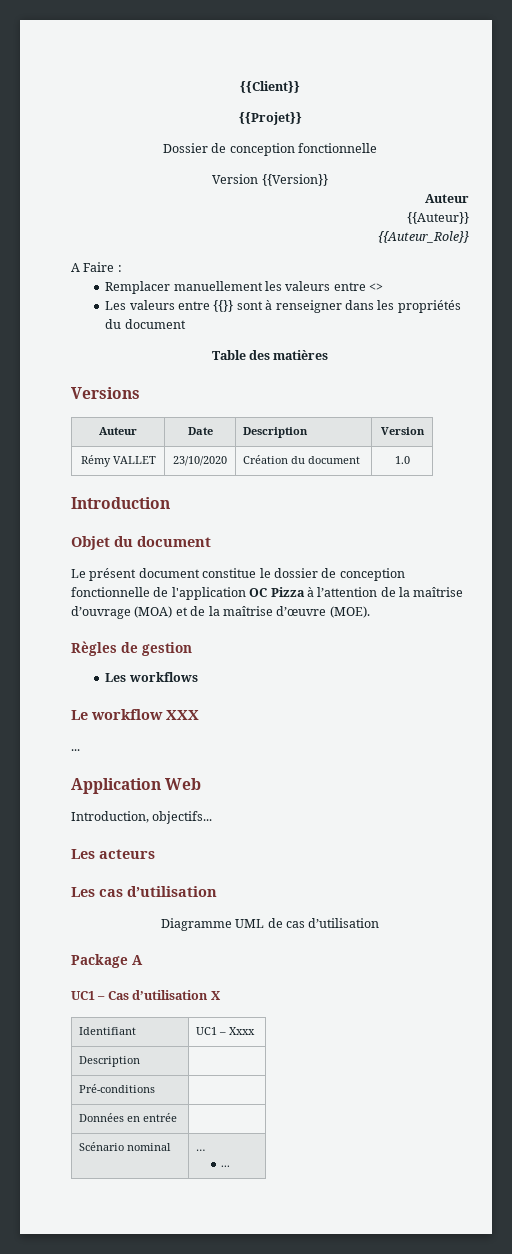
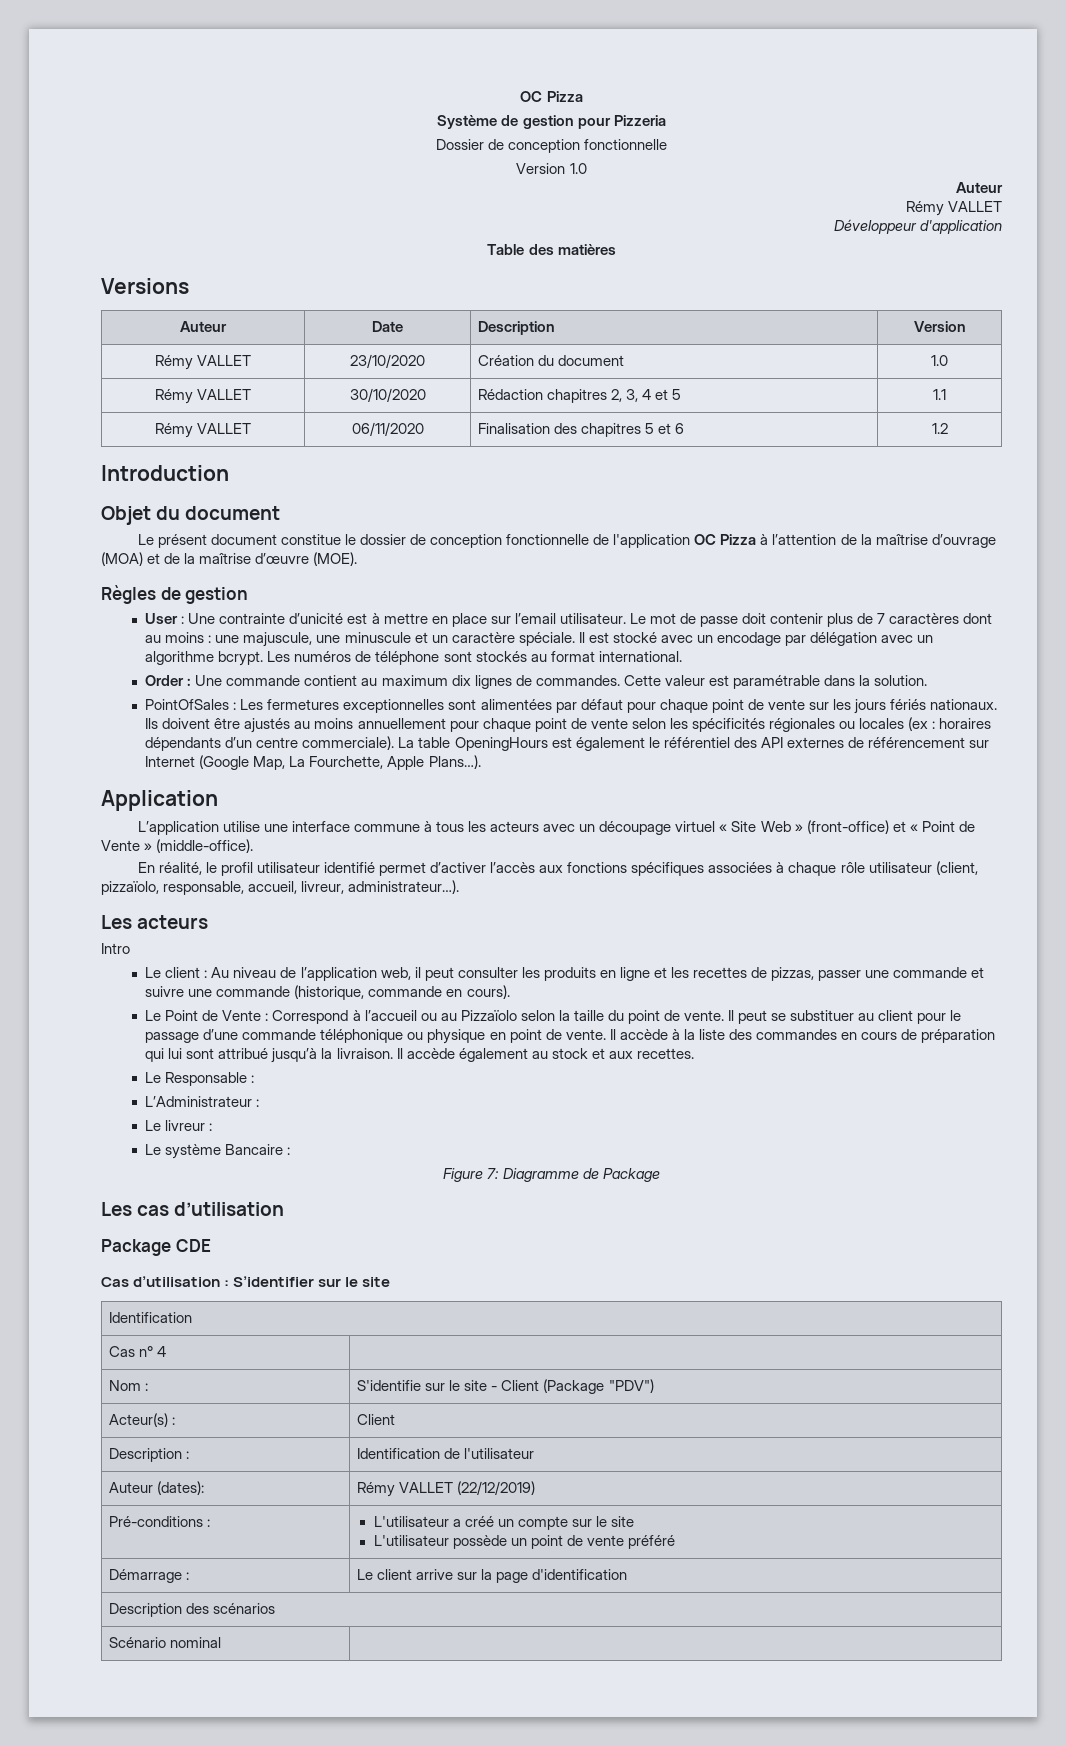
[240,81,300,93] [238,112,302,125] {{Client}} // {{Projet}} -> [520,91,583,102] [437,115,666,129] OC Pizza // Système de gestion pour Pizzeria
[261,174,328,186] {{Version}} -> [569,163,587,174] 1.0
[407,212,469,224] [378,231,469,243] [71,262,122,272] [105,281,384,294] [105,300,461,313] [105,319,186,329] {{Auteur}} // {{Auteur_Role}} // A Faire : // Remplacer manuellement les valeurs entre <> // Les valeurs entre {{}} sont à renseigner dans les propriétés du document -> [905,201,1002,216] [833,219,1002,234] Rémy VALLET // Développeur d'application
(410, 460) none -> [154,389,252,404] [349,388,426,402] [478,389,682,403] [933,389,946,400] [154,423,252,438] [351,422,424,436] [478,423,685,437] [931,423,948,434] // Rémy VALLET | 30/10/2020 | Rédaction chapitres 2, 3, 4 et 5 | 1.1 // Rémy VALLET | 06/11/2020 | Finalisation des chapitres 5 et 6 | 1.2
[105,672,198,682] [71,709,199,720] [71,749,80,751] [71,778,202,794] [71,811,213,824] [71,849,155,859] [71,886,217,897] [160,918,380,931] [71,954,143,968] [71,990,221,1000] [79,1027,137,1035] [196,1027,256,1035] [79,1056,141,1067] [79,1084,156,1093] [79,1113,178,1122] Les workflows // Le workflow XXX // ... // Application Web // Introduction, objectifs... // Les acteurs // Les cas d’utilisation // Diagramme UML de cas d’utilisation // Package A // UC1 – Cas d’utilisation X // Identifiant | UC1 – Xxxx // Description | // Pré-conditions | // Données en entrée | -> [145,613,993,627] [145,632,934,647] [145,651,682,666] [145,675,928,689] [145,699,998,714] [145,717,992,733] [145,736,990,751] [145,755,481,770] [101,790,218,811] [137,820,975,835] [101,839,254,853] [137,861,978,876] [101,880,460,895] [101,915,209,929] [101,943,130,954] [145,967,985,981] [145,985,510,1000] [145,1010,962,1024] [145,1029,996,1044] [145,1048,694,1063] [145,1072,255,1086] [145,1096,260,1107] [145,1120,213,1131] [145,1144,291,1159] [443,1168,660,1182] [101,1202,285,1216] [101,1239,211,1256] [101,1276,391,1287] [109,1312,193,1323] [109,1346,167,1357] [109,1380,149,1391] [357,1379,654,1394] [109,1413,176,1427] [357,1414,396,1425] [109,1448,190,1462] [357,1448,535,1459] [109,1481,205,1495] [357,1481,536,1497] [109,1516,211,1527] [373,1516,634,1530] [373,1535,675,1549] [109,1569,190,1583] [357,1569,628,1583] [109,1603,276,1617] User : Une contrainte d’unicité est à mettre en place sur l’email utilisateur. Le mot de passe doit contenir plus de 7 caractères dont au moins : une majuscule, une minuscule et un caractère spéciale. Il est stocké avec un encodage par délégation avec un algorithme bcrypt. Les numéros de téléphone sont stockés au format international. // Order : Une commande contient au maximum dix lignes de commandes. Cette valeur est paramétrable dans la solution. // PointOfSales : Les fermetures exceptionnelles sont alimentées par défaut pour chaque point de vente sur les jours fériés nationaux. Ils doivent être ajustés au moins annuellement pour chaque point de vente selon les spécificités régionales ou locales (ex : horaires dépendants d’un centre commerciale). La table OpeningHours est également le référentiel des API externes de référencement sur Internet (Google Map, La Fourchette, Apple Plans…). // Application // L’application utilise une interface commune à tous les acteurs avec un découpage virtuel « Site Web » (front-office) et « Point de Vente » (middle-office). // En réalité, le profil utilisateur identifié permet d’activer l’accès aux fonctions spécifiques associées à chaque rôle utilisateur (client, pizzaïolo, responsable, accueil, livreur, administrateur…). // Les acteurs // Intro // Le client : Au niveau de l’application web, il peut consulter les produits en ligne et les recettes de pizzas, passer une commande et suivre une commande (historique, commande en cours). // Le Point de Vente : Correspond à l’accueil ou au Pizzaïolo selon la taille du point de vente. Il peut se substituer au client pour le passage d’une commande téléphonique ou physique en point de vente. Il accède à la liste des commandes en cours de préparation qui lui sont attribué jusqu’à la livraison. Il accède également au stock et aux recettes. // Le Responsable : // L’Administrateur : // Le livreur : // Le système Bancaire : // Figure 7: Diagramme de Package // Les cas d’utilisation // Package CDE // Cas d’utilisation : S’identifier sur le site // Identification // Cas n° 4 | // Nom : | S'identifie sur le site - Client (Package "PDV") // Acteur(s) : | Client // Description : | Identification de l'utilisateur // Auteur (dates): | Rémy VALLET (22/12/2019) // Pré-conditions : | L'utilisateur a créé un compte sur le site // L'utilisateur possède un point de vente préféré // Démarrage : | Le client arrive sur la page d'identification // Description des scénarios
[196,1149,206,1151] [220,1165,230,1167] … // ... -> (222, 1642) none

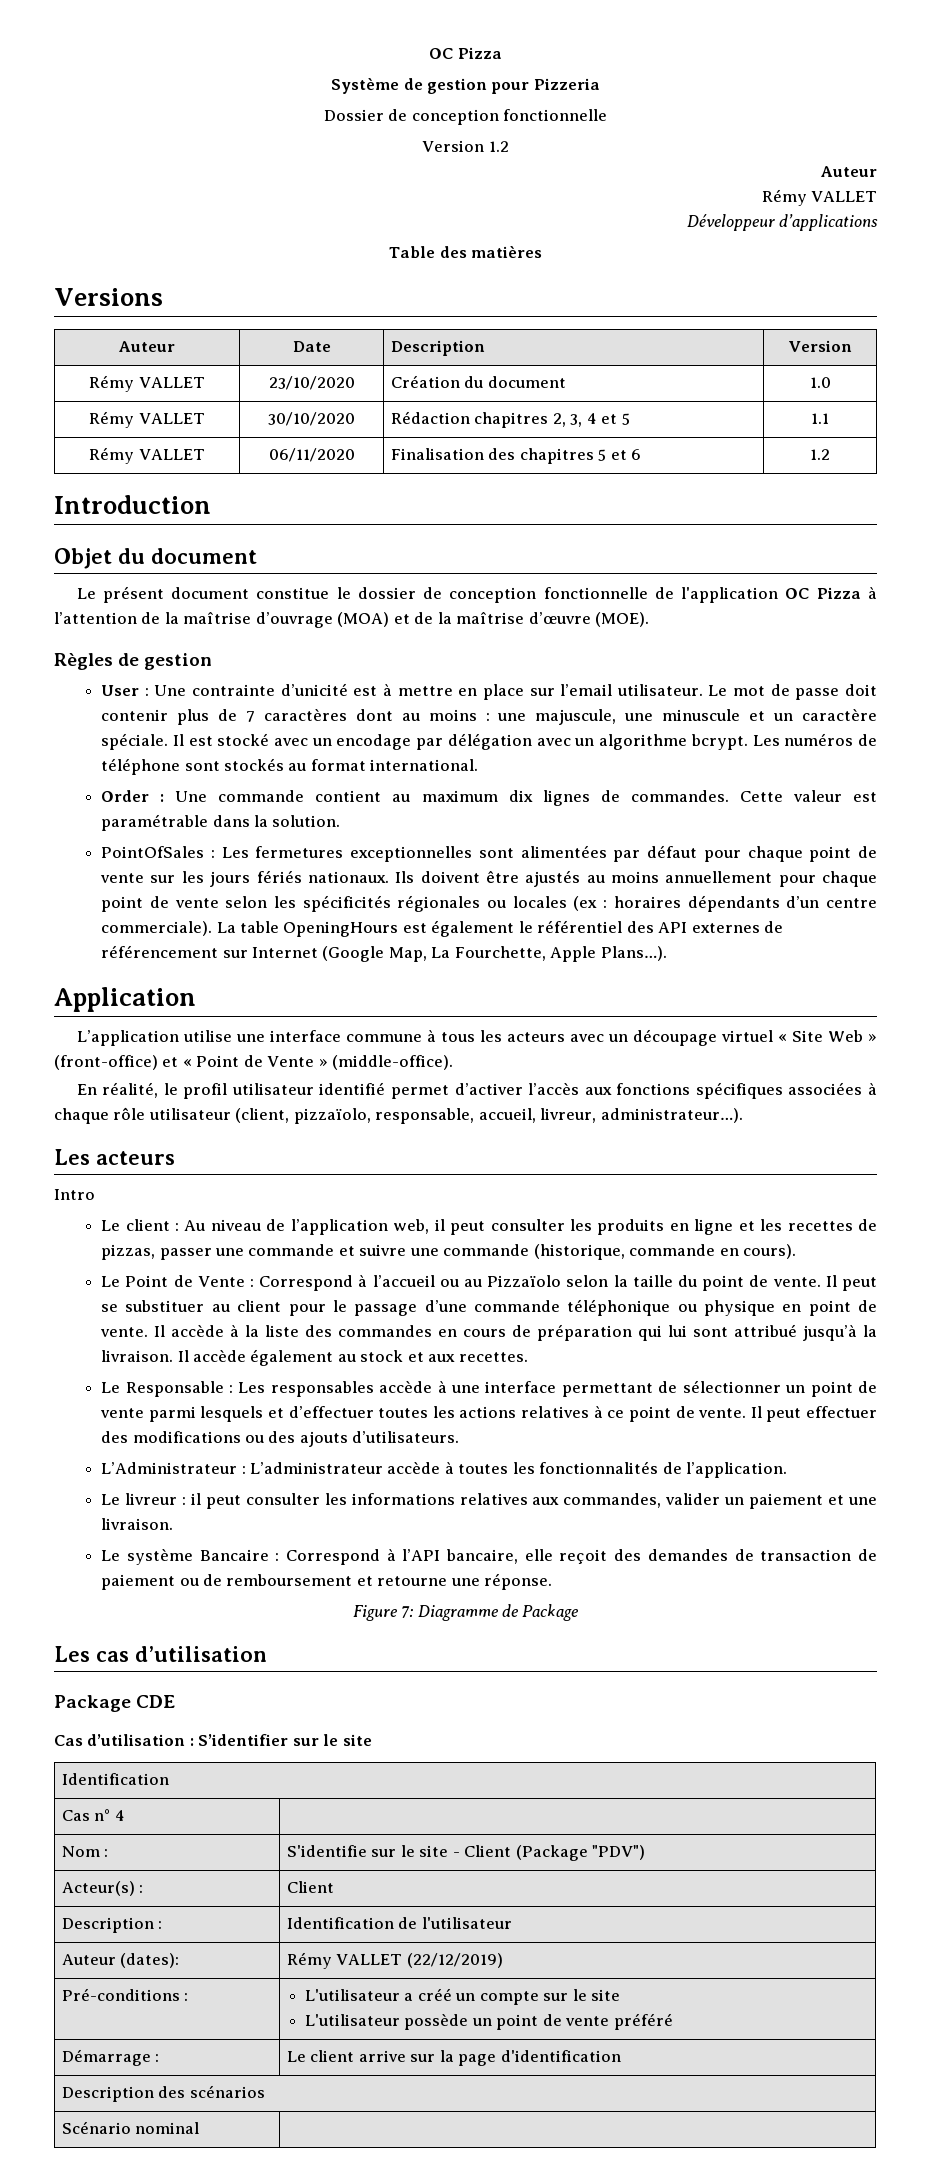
[569,163,587,174] 1.0 -> [488,141,509,152] 1.2
[920,220,1002,234] d'application -> [779,214,879,231] d’applications
[145,1096,260,1107] [145,1120,213,1131] [145,1144,291,1159] // L’Administrateur : // Le livreur : // Le système Bancaire : -> [238,1380,878,1397] [100,1405,878,1422] [101,1431,460,1447] [101,1461,788,1478] [101,1493,877,1509] [101,1518,174,1530] [101,1548,877,1565] [101,1573,553,1590] Les responsables accède à une interface permettant de sélectionner un point de vente parmi lesquels et d’effectuer toutes les actions relatives à ce point de vente. Il peut effectuer des modifications ou des ajouts d’utilisateurs. // L’Administrateur : L’administrateur accède à toutes les fonctionnalités de l’application. // Le livreur : il peut consulter les informations relatives aux commandes, valider un paiement et une livraison. // Le système Bancaire : Correspond à l’API bancaire, elle reçoit des demandes de transaction de paiement ou de remboursement et retourne une réponse.

